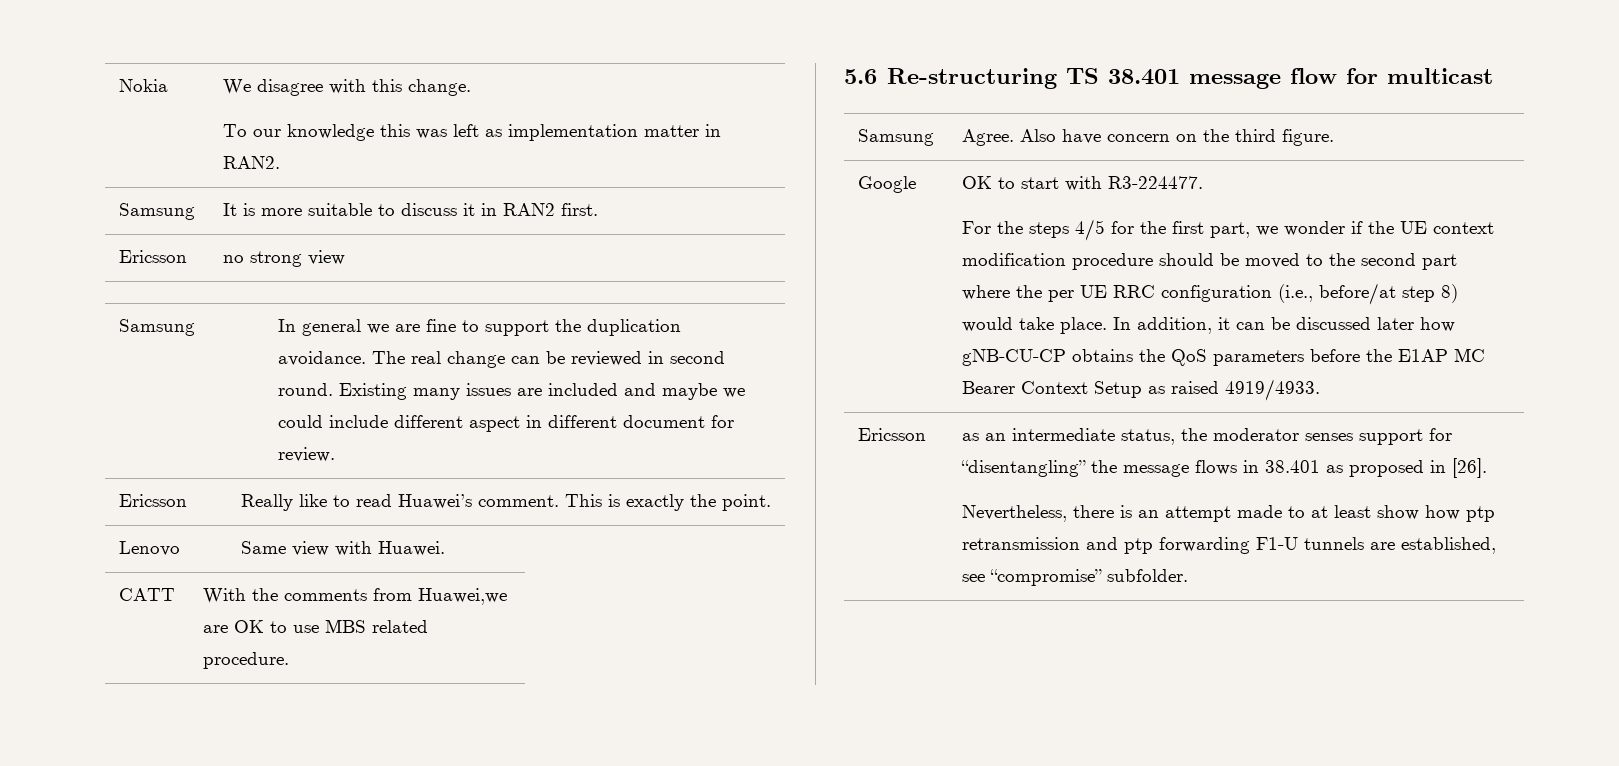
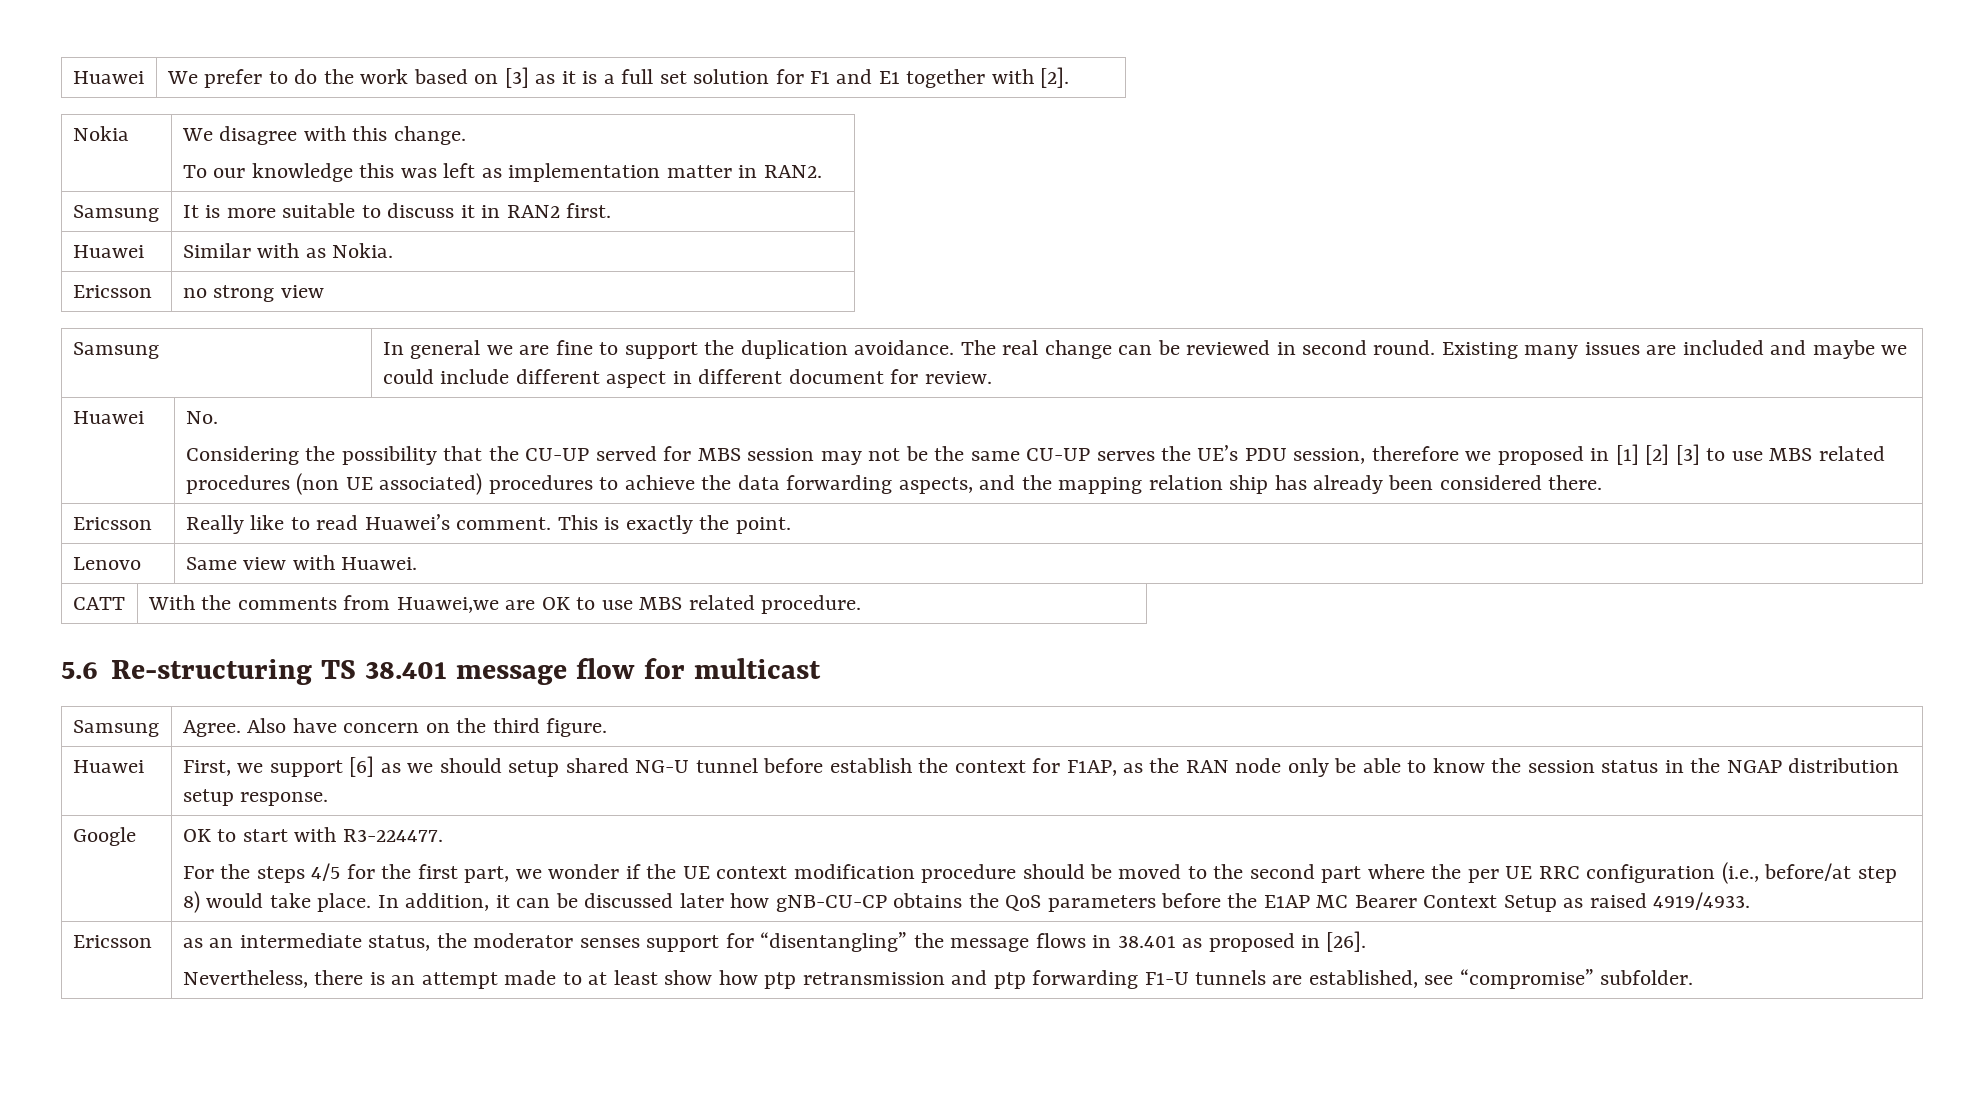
(118, 85) none -> [72,71,144,84] [166,67,1070,88] Huawei | We prefer to do the work based on [3] as it is a full set solution for F1 and E1 together with [2]. //
(598, 209) none -> [72,245,144,258] [182,243,394,258] // Huawei | Similar with as Nokia.
(335, 454) none -> [72,411,144,424] [185,411,218,424] [185,444,1885,465] [185,473,1603,495] // Huawei | No. // Considering the possibility that the CU-UP served for MBS session may not be the same CU-UP serves the UE’s PDU session, therefore we proposed in [1] [2] [3] to use MBS related procedures (non UE associated) procedures to achieve the data forwarding aspects, and the mapping relation ship has already been considered there.
(1334, 137) none -> [72,760,144,773] [182,756,1900,777] [182,789,329,806] // Huawei | First, we support [6] as we should setup shared NG-U tunnel before establish the context for F1AP, as the RAN node only be able to know the session status in the NGAP distribution setup response.

